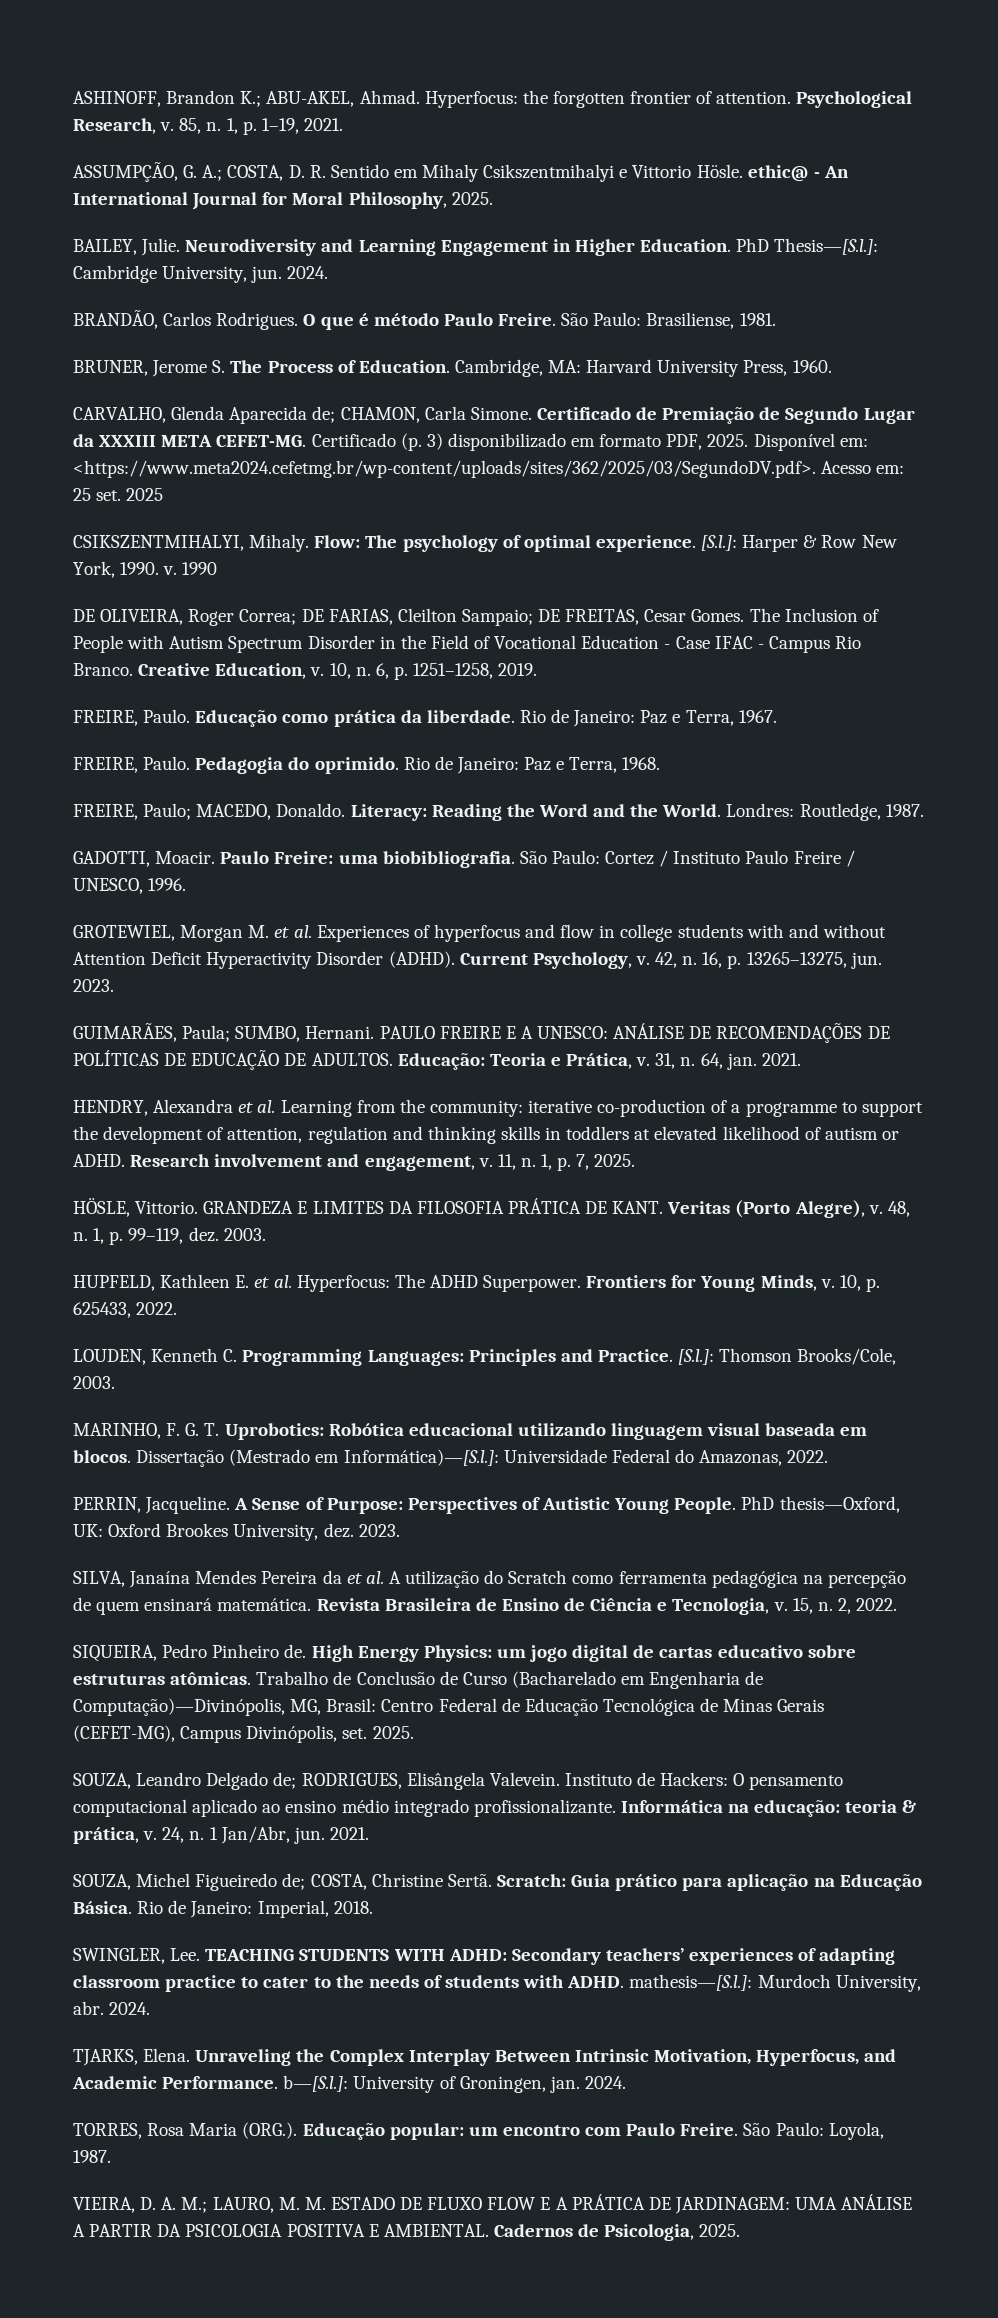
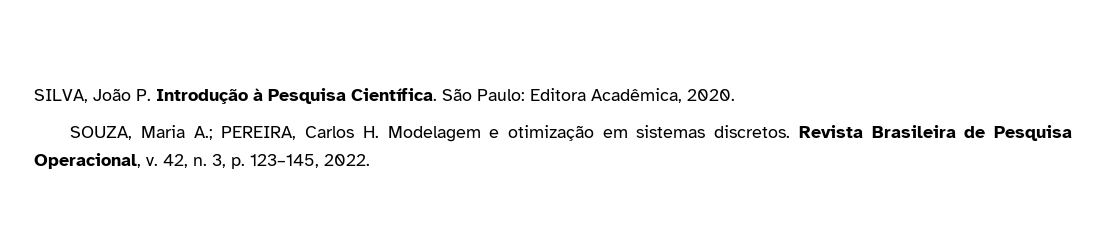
[73,90,913,108] [73,118,343,135] [73,162,849,182] [73,192,493,210] [73,238,879,256] [73,265,329,283] [73,310,776,330] [73,359,832,377] [73,406,915,424] [73,433,868,451] [73,460,905,478] [73,488,164,501] [73,534,897,552] [73,561,218,578] [73,608,879,626] [73,635,862,653] [73,663,538,680] [73,709,777,727] [73,756,661,774] [73,803,924,821] [73,850,855,868] [73,878,187,894] [73,924,886,942] [73,951,882,969] [73,979,114,992] [73,1023,890,1043] [73,1050,801,1070] [73,1099,923,1117] [73,1126,899,1144] [73,1154,636,1171] [73,1198,910,1218] [73,1227,266,1245] [73,1274,880,1292] [73,1302,178,1318] [73,1348,897,1366] [73,1376,115,1389] [73,1423,868,1440] [73,1449,829,1467] [73,1496,900,1514] [73,1523,400,1541] [73,1570,906,1588] [73,1597,898,1615] [73,1644,856,1662] [73,1671,764,1689] [73,1698,825,1716] [73,1725,414,1743] [73,1772,844,1790] [73,1799,917,1817] [73,1826,369,1844] [73,1873,922,1891] [73,1900,373,1918] [73,1948,896,1965] [73,1974,921,1992] [73,2001,151,2015] [73,2048,897,2066] [72,2075,626,2093] [73,2122,884,2140] [73,2150,111,2163] [73,2194,913,2214] [73,2224,741,2241] ASHINOFF, Brandon K.; ABU-AKEL, Ahmad. Hyperfocus: the forgotten frontier of attention. Psychological Research, v. 85, n. 1, p. 1–19, 2021. // ASSUMPÇÃO, G. A.; COSTA, D. R. Sentido em Mihaly Csikszentmihalyi e Vittorio Hösle. ethic@ - An International Journal for Moral Philosophy, 2025. // BAILEY, Julie. Neurodiversity and Learning Engagement in Higher Education. PhD Thesis—[S.l.]: Cambridge University, jun. 2024. // BRANDÃO, Carlos Rodrigues. O que é método Paulo Freire. São Paulo: Brasiliense, 1981. // BRUNER, Jerome S. The Process of Education. Cambridge, MA: Harvard University Press, 1960. // CARVALHO, Glenda Aparecida de; CHAMON, Carla Simone. Certificado de Premiação de Segundo Lugar da XXXIII META CEFET-MG. Certificado (p. 3) disponibilizado em formato PDF, 2025. Disponível em: <https://www.meta2024.cefetmg.br/wp-content/uploads/sites/362/2025/03/SegundoDV.pdf>. Acesso em: 25 set. 2025 // CSIKSZENTMIHALYI, Mihaly. Flow: The psychology of optimal experience. [S.l.]: Harper & Row New York, 1990. v. 1990 // DE OLIVEIRA, Roger Correa; DE FARIAS, Cleilton Sampaio; DE FREITAS, Cesar Gomes. The Inclusion of People with Autism Spectrum Disorder in the Field of Vocational Education - Case IFAC - Campus Rio Branco. Creative Education, v. 10, n. 6, p. 1251–1258, 2019. // FREIRE, Paulo. Educação como prática da liberdade. Rio de Janeiro: Paz e Terra, 1967. // FREIRE, Paulo. Pedagogia do oprimido. Rio de Janeiro: Paz e Terra, 1968. // FREIRE, Paulo; MACEDO, Donaldo. Literacy: Reading the Word and the World. Londres: Routledge, 1987. // GADOTTI, Moacir. Paulo Freire: uma biobibliografia. São Paulo: Cortez / Instituto Paulo Freire / UNESCO, 1996. // GROTEWIEL, Morgan M. et al. Experiences of hyperfocus and flow in college students with and without Attention Deficit Hyperactivity Disorder (ADHD). Current Psychology, v. 42, n. 16, p. 13265–13275, jun. 2023. // GUIMARÃES, Paula; SUMBO, Hernani. PAULO FREIRE E A UNESCO: ANÁLISE DE RECOMENDAÇÕES DE POLÍTICAS DE EDUCAÇÃO DE ADULTOS. Educação: Teoria e Prática, v. 31, n. 64, jan. 2021. // HENDRY, Alexandra et al. Learning from the community: iterative co-production of a programme to support the development of attention, regulation and thinking skills in toddlers at elevated likelihood of autism or ADHD. Research involvement and engagement, v. 11, n. 1, p. 7, 2025. // HÖSLE, Vittorio. GRANDEZA E LIMITES DA FILOSOFIA PRÁTICA DE KANT. Veritas (Porto Alegre), v. 48, n. 1, p. 99–119, dez. 2003. // HUPFELD, Kathleen E. et al. Hyperfocus: The ADHD Superpower. Frontiers for Young Minds, v. 10, p. 625433, 2022. // LOUDEN, Kenneth C. Programming Languages: Principles and Practice. [S.l.]: Thomson Brooks/Cole, 2003. // MARINHO, F. G. T. Uprobotics: Robótica educacional utilizando linguagem visual baseada em blocos. Dissertação (Mestrado em Informática)—[S.l.]: Universidade Federal do Amazonas, 2022. // PERRIN, Jacqueline. A Sense of Purpose: Perspectives of Autistic Young People. PhD thesis—Oxford, UK: Oxford Brookes University, dez. 2023. // SILVA, Janaína Mendes Pereira da et al. A utilização do Scratch como ferramenta pedagógica na percepção de quem ensinará matemática. Revista Brasileira de Ensino de Ciência e Tecnologia, v. 15, n. 2, 2022. // SIQUEIRA, Pedro Pinheiro de. High Energy Physics: um jogo digital de cartas educativo sobre estruturas atômicas. Trabalho de Conclusão de Curso (Bacharelado em Engenharia de Computação)—Divinópolis, MG, Brasil: Centro Federal de Educação Tecnológica de Minas Gerais (CEFET-MG), Campus Divinópolis, set. 2025. // SOUZA, Leandro Delgado de; RODRIGUES, Elisângela Valevein. Instituto de Hackers: O pensamento computacional aplicado ao ensino médio integrado profissionalizante. Informática na educação: teoria & prática, v. 24, n. 1 Jan/Abr, jun. 2021. // SOUZA, Michel Figueiredo de; COSTA, Christine Sertã. Scratch: Guia prático para aplicação na Educação Básica. Rio de Janeiro: Imperial, 2018. // SWINGLER, Lee. TEACHING STUDENTS WITH ADHD: Secondary teachers’ experiences of adapting classroom practice to cater to the needs of students with ADHD. mathesis—[S.l.]: Murdoch University, abr. 2024. // TJARKS, Elena. Unraveling the Complex Interplay Between Intrinsic Motivation, Hyperfocus, and Academic Performance. b—[S.l.]: University of Groningen, jan. 2024. // TORRES, Rosa Maria (ORG.). Educação popular: um encontro com Paulo Freire. São Paulo: Loyola, 1987. // VIEIRA, D. A. M.; LAURO, M. M. ESTADO DE FLUXO FLOW E A PRÁTICA DE JARDINAGEM: UMA ANÁLISE A PARTIR DA PSICOLOGIA POSITIVA E AMBIENTAL. Cadernos de Psicologia, 2025. -> [34,88,735,104] [70,125,1073,142] [34,153,370,169] SILVA, João P. Introdução à Pesquisa Científica. São Paulo: Editora Acadêmica, 2020. // SOUZA, Maria A.; PEREIRA, Carlos H. Modelagem e otimização em sistemas discretos. Revista Brasileira de Pesquisa Operacional, v. 42, n. 3, p. 123–145, 2022.

